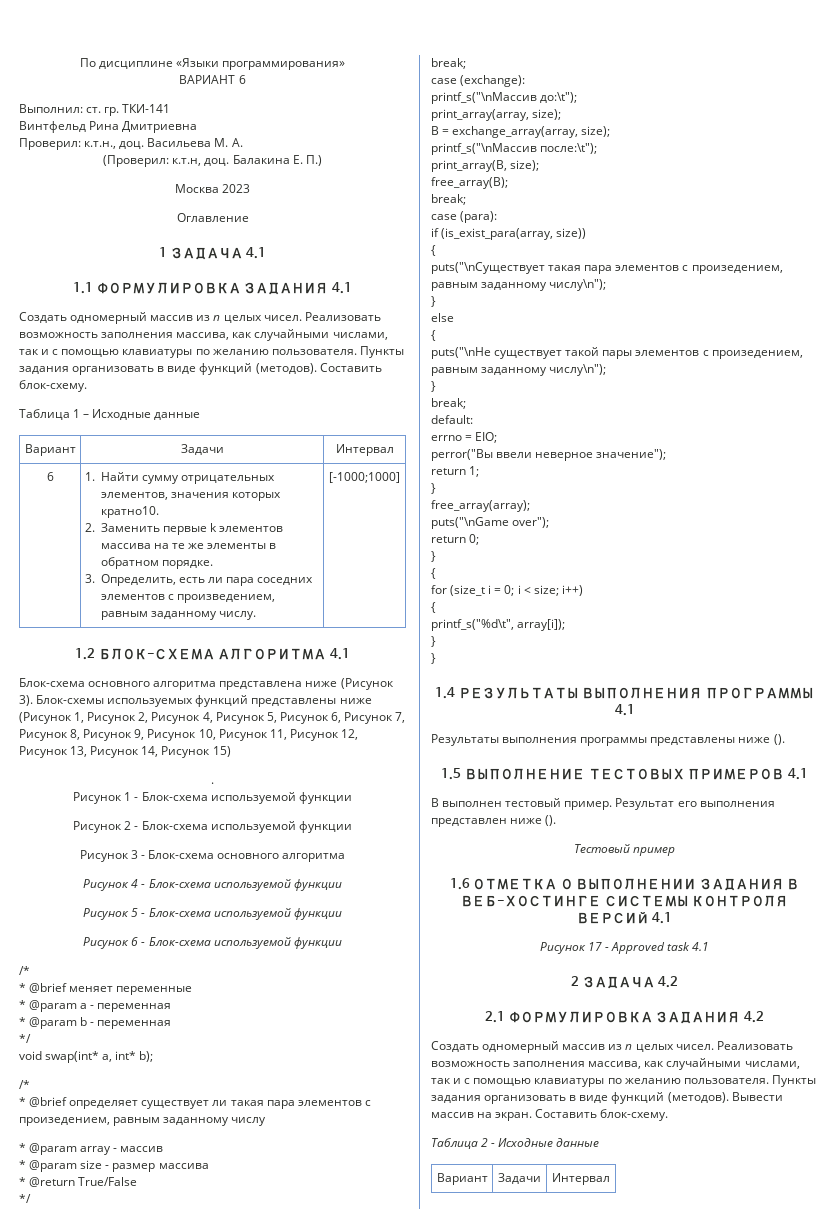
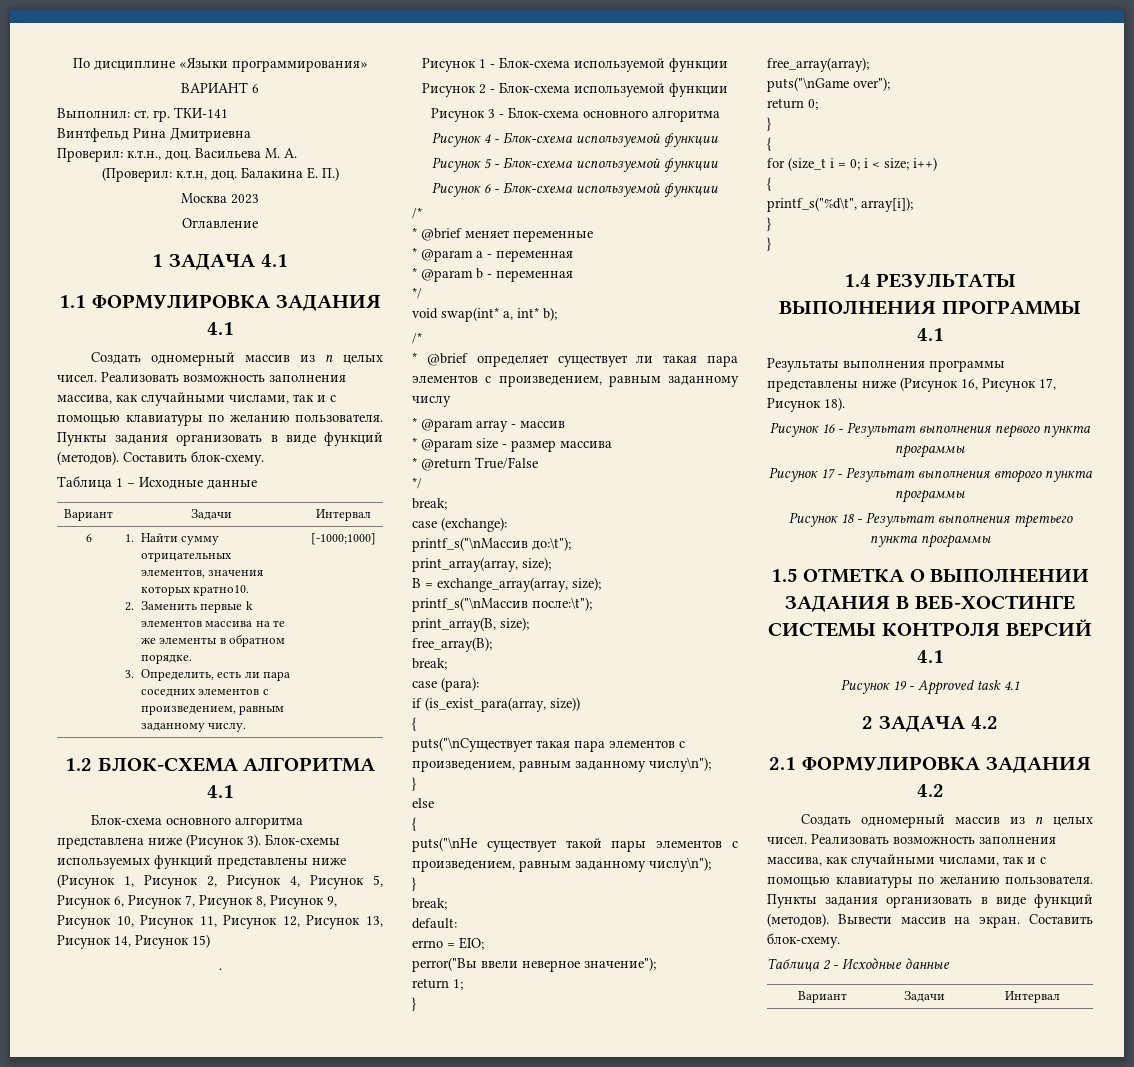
[19,1117,110,1126] произедением, -> [498,375,602,387] произведением,
[691,265,783,274] произедением, -> [412,760,515,772] произведением,
[711,350,803,359] произедением, -> [412,860,515,872] произведением,
[773,734,785,745] [441,768,808,780] [431,798,775,810] [431,815,557,827] [573,844,676,856] [449,878,470,890] (). // 1.5 ВЫПОЛНЕНИЕ ТЕСТОВЫХ ПРИМЕРОВ 4.1 // В выполнен тестовый пример. Результат его выполнения представлен ниже (). // Тестовый пример // 1.6 -> [900,377,1056,392] [767,397,845,412] [770,422,1091,438] [895,445,965,458] [768,467,1093,483] [895,490,965,503] [788,512,1073,528] [869,535,991,548] [770,568,798,582] (Рисунок 16, Рисунок 17, Рисунок 18). // Рисунок 16 - Результат выполнения первого пункта программы // Рисунок 17 - Результат выполнения второго пункта программы // Рисунок 18 - Результат выполнения третьего пункта программы // 1.5
[587,942,602,951] 17 -> [893,681,907,690] 19

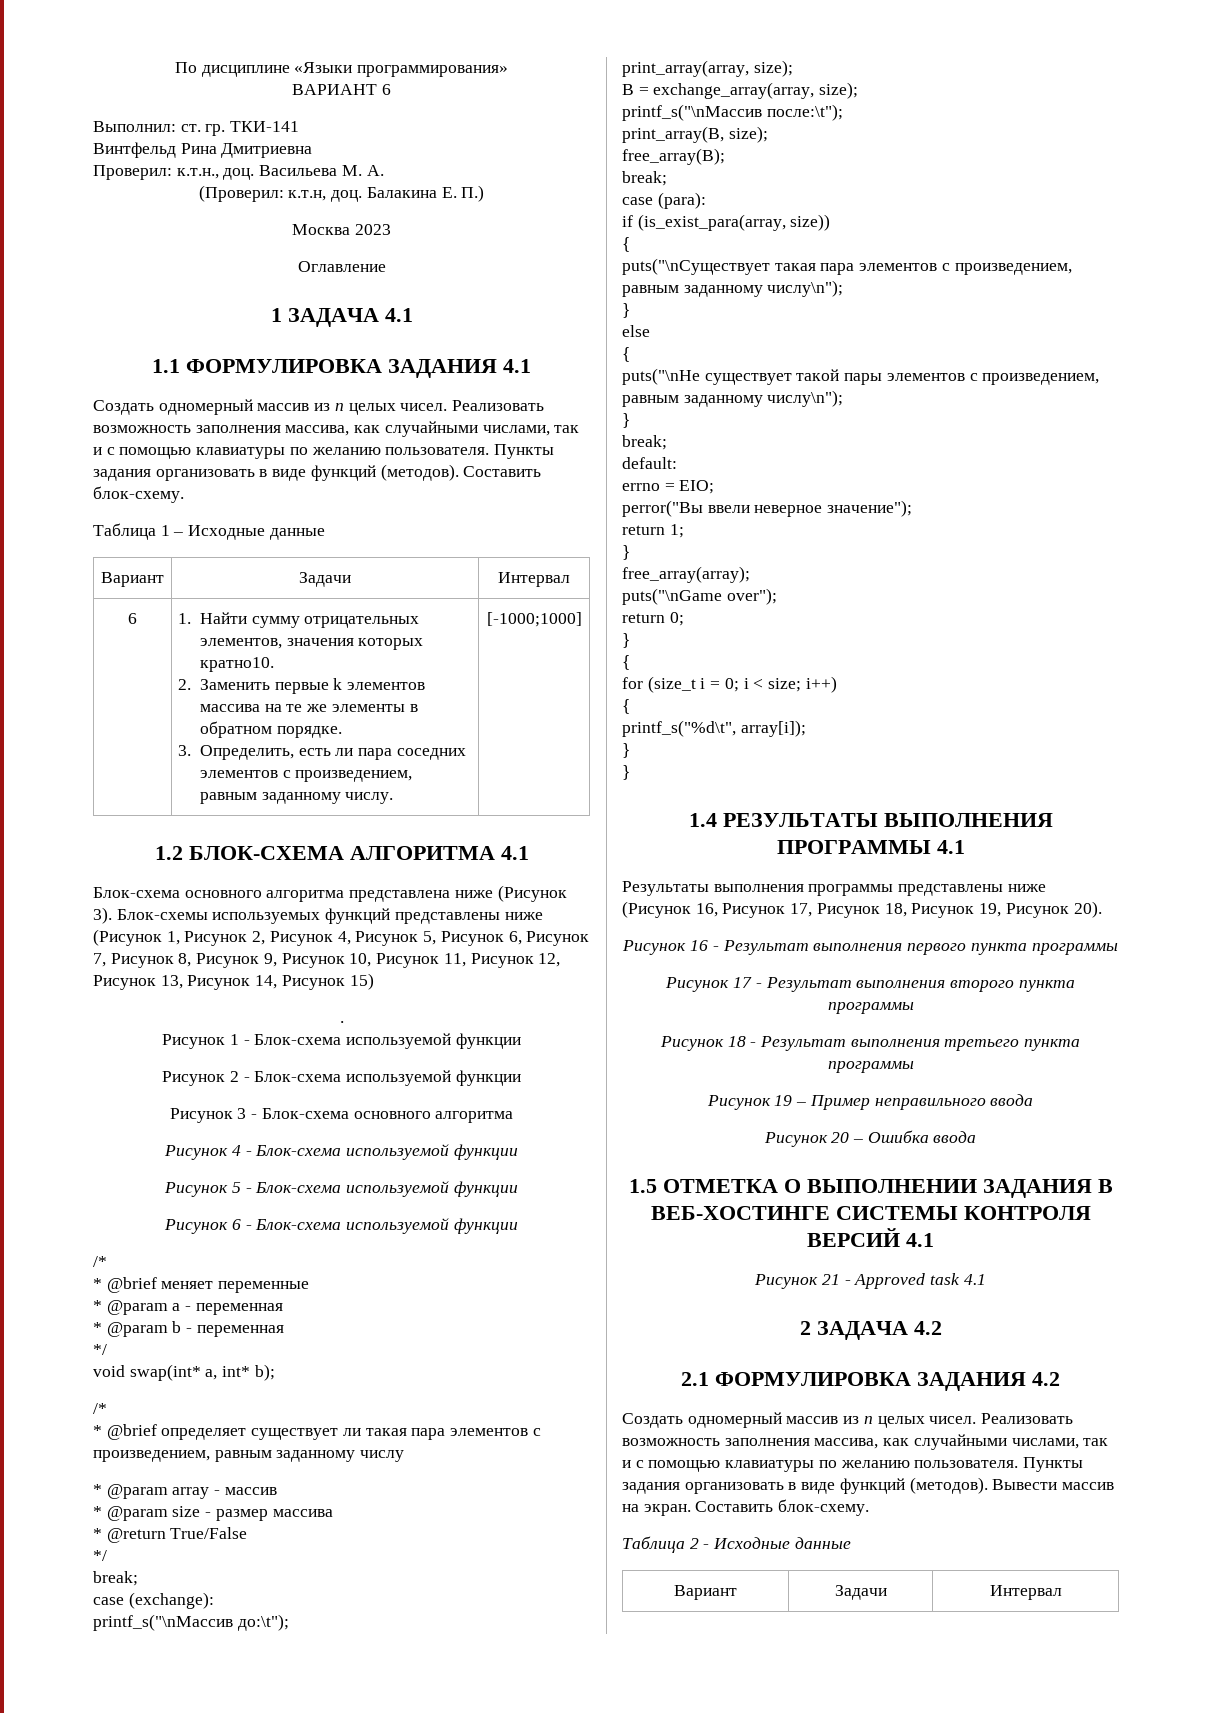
[824,397,845,411] 18). -> [884,901,1102,918] 18, Рисунок 19, Рисунок 20).
(991, 541) none -> [706,1094,1034,1110] [763,1130,977,1147] // Рисунок 19 – Пример неправильного ввода // Рисунок 20 – Ошибка ввода
[893,681,907,690] 19 -> [821,1274,840,1285] 21

